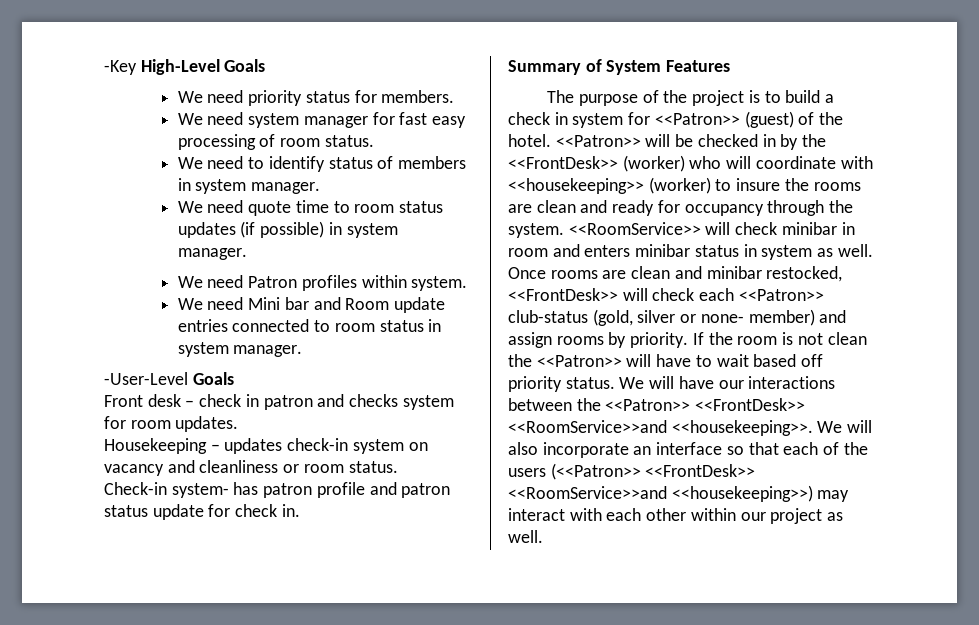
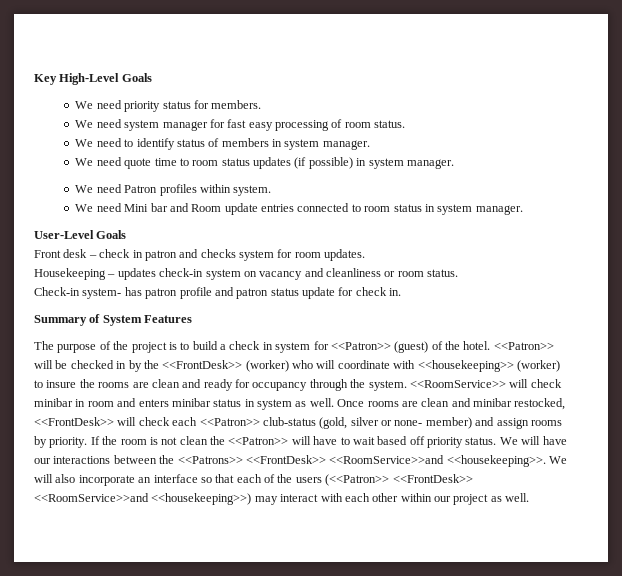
[104,60,137,75] -Key -> [34,74,57,85] Key
[104,372,188,385] -User-Level -> [34,230,94,239] User-Level
[605,399,691,411] <<Patron>> -> [177,456,243,464] <<Patrons>>

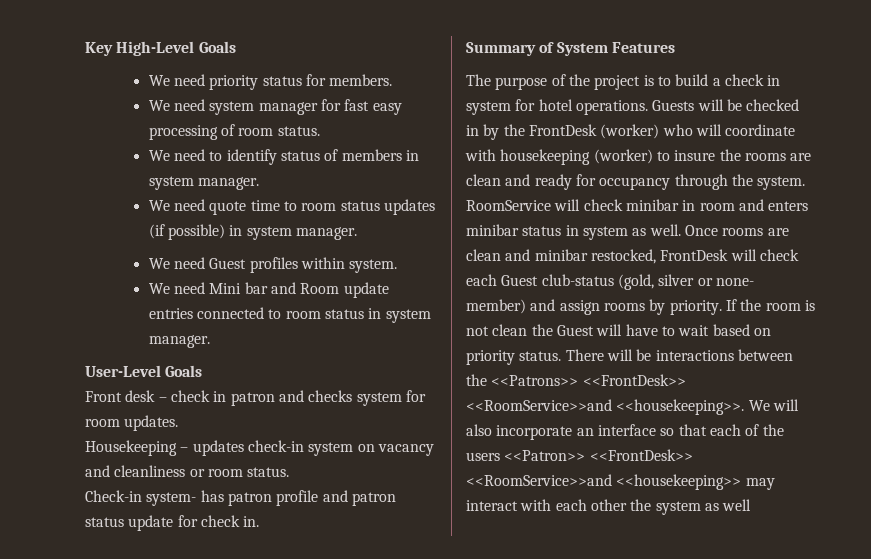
[124,185,158,193] Patron -> [209,258,247,269] Guest
[330,341,554,353] <<Patron>> (guest) of the hotel. <<Patron>> -> [538,99,695,115] hotel operations. Guests
[162,360,243,369] <<FrontDesk>> -> [528,124,597,136] FrontDesk
[417,360,514,372] <<housekeeping>> -> [500,149,591,165] housekeeping
[409,380,506,388] <<RoomService>> -> [466,200,551,211] RoomService
[34,417,114,426] <<FrontDesk>> -> [660,249,729,261] FrontDesk
[199,418,260,426] <<Patron>> -> [501,275,539,286] Guest
[228,437,289,445] <<Patron>> -> [556,325,594,336] Guest
[409,436,425,445] off -> [753,328,771,336] on
[499,436,567,445] [34,458,51,464] We will have our -> [565,349,652,361] There will be
[325,474,473,486] [34,493,252,505] (<<Patron>> <<FrontDesk>> <<RoomService>>and <<housekeeping>>) -> [504,449,693,461] [466,474,742,490] <<Patron>> <<FrontDesk>> <<RoomService>>and <<housekeeping>>
[400,493,530,505] within our project as well. -> [630,499,752,515] the system as well

